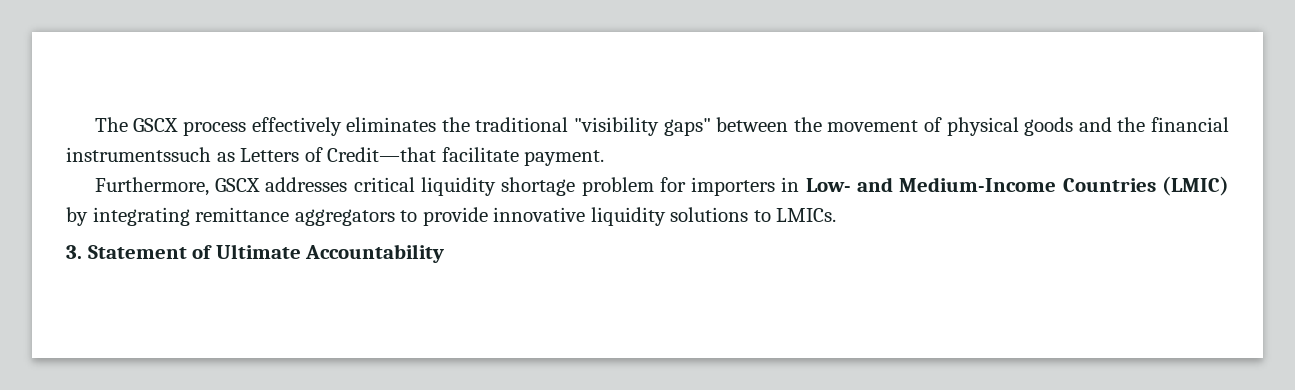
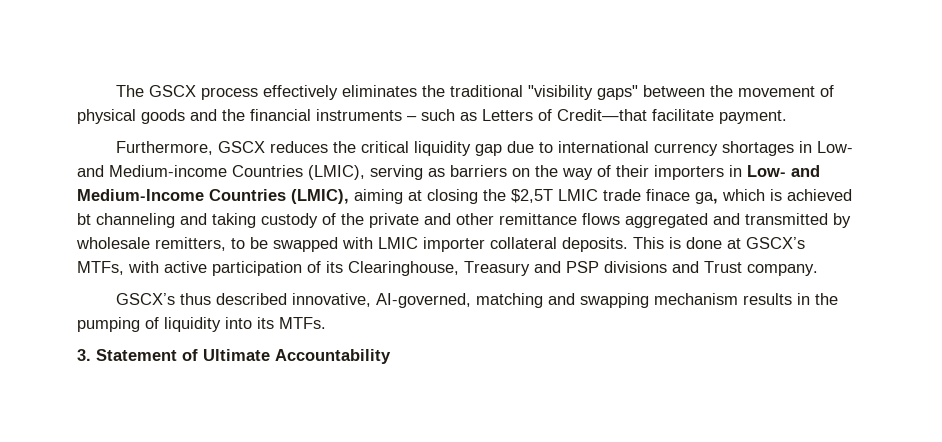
[66,147,211,162] instrumentssuch -> [316,109,455,121] instruments – such
[265,177,686,196] addresses critical liquidity shortage problem for -> [269,141,853,156] [77,165,649,180] reduces the critical liquidity gap due to international currency shortages in Low- and Medium-income Countries (LMIC), serving as barriers on the way of their
[1162,176,1229,196] [66,207,837,226] (LMIC) by integrating remittance aggregators to provide innovative liquidity solutions to LMICs. -> [291,189,852,204] [77,213,851,228] [76,237,805,252] [77,261,818,276] [115,293,838,308] [77,317,326,332] (LMIC), aiming at closing the $2,5T LMIC trade finace ga, which is achieved bt channeling and taking custody of the private and other remittance flows aggregated and transmitted by wholesale remitters, to be swapped with LMIC importer collateral deposits. This is done at GSCX’s MTFs, with active participation of its Clearinghouse, Treasury and PSP divisions and Trust company. // GSCX’s thus described innovative, AI-governed, matching and swapping mechanism results in the pumping of liquidity into its MTFs.

